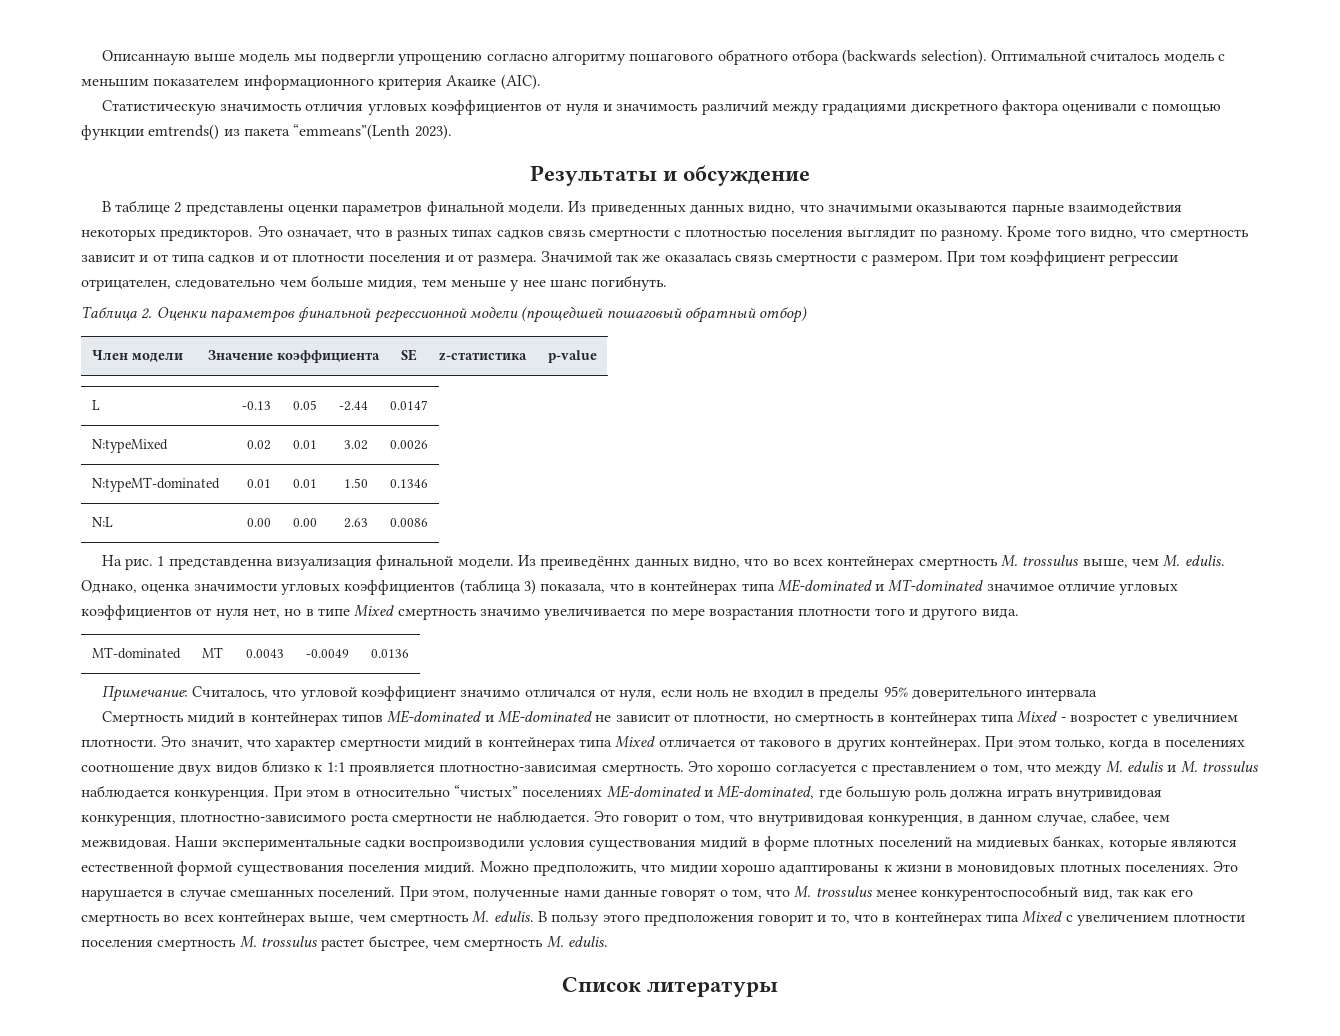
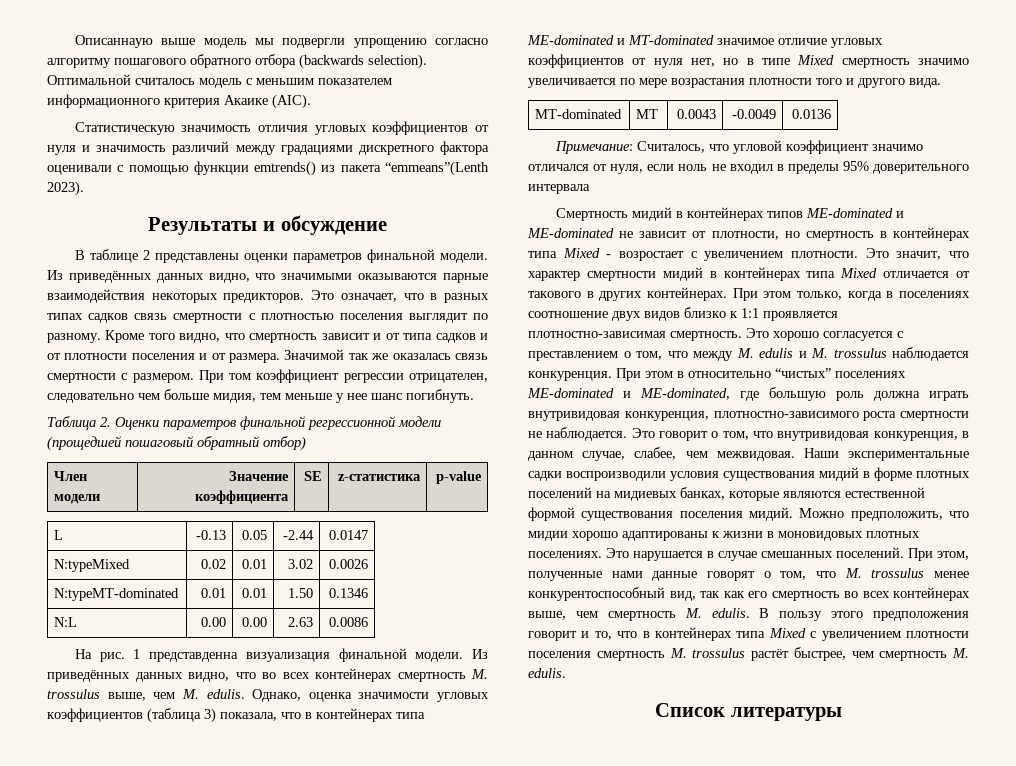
[590,204,686,216] приведенных -> [68,271,152,283] приведённых
[540,556,631,570] преиведённх -> [47,670,130,682] приведённых
[1069,714,1238,726] возростет с увеличнием -> [619,251,784,261] возростает с увеличением
[321,939,365,951] растет -> [751,649,789,661] растёт

